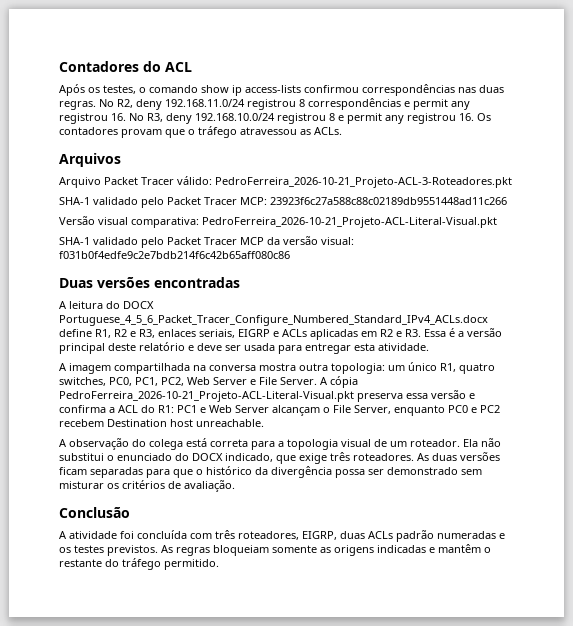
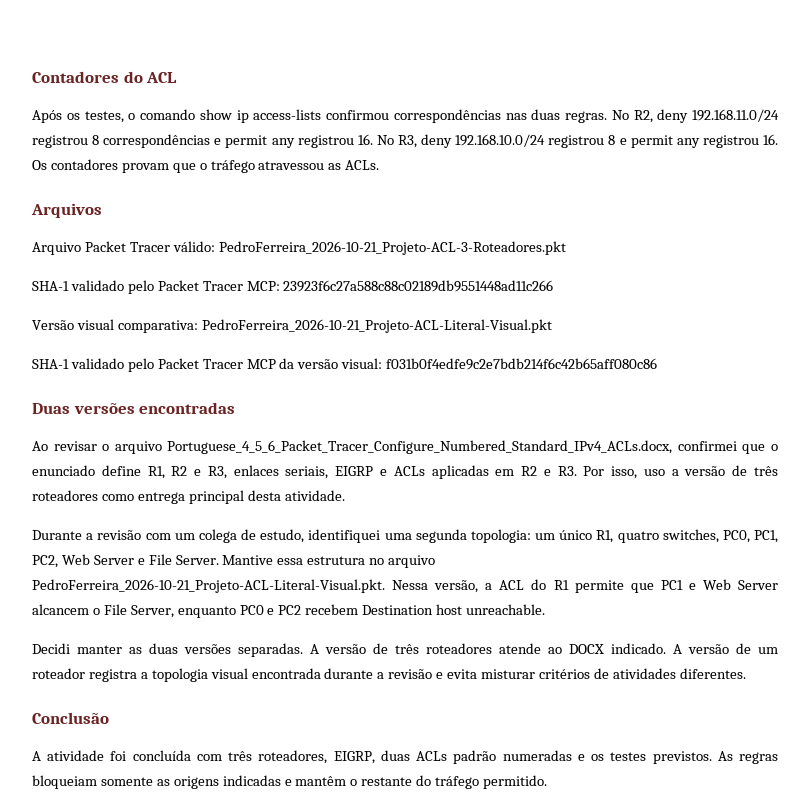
[59,301,154,309] [59,315,488,326] A leitura do DOCX Portuguese_4_5_6_Packet_Tracer_Configure_Numbered_Standard_IPv4_ACLs.docx -> [32,440,778,454] [32,465,95,476] Ao revisar o arquivo Portuguese_4_5_6_Packet_Tracer_Configure_Numbered_Standard_IPv4_ACLs.docx, confirmei que o enunciado
[424,328,502,337] [59,342,429,354] [59,363,328,374] Essa é a versão principal deste relatório e deve ser usada para entregar esta atividade. // A imagem compartilhada na conversa mostra outra -> [583,465,778,479] [32,490,345,504] [32,529,467,543] Por isso, uso a versão de três roteadores como entrega principal desta atividade. // Durante a revisão com um colega de estudo, identifiquei uma segunda
[320,376,358,388] [59,390,475,402] [59,405,174,413] A cópia PedroFerreira_2026-10-21_Projeto-ACL-Literal-Visual.pkt preserva essa versão e confirma a ACL do R1: -> [222,555,436,568] [32,579,654,593] Mantive essa estrutura no arquivo PedroFerreira_2026-10-21_Projeto-ACL-Literal-Visual.pkt. Nessa versão, a ACL do R1 permite que
[272,405,320,416] alcançam -> [32,604,89,615] alcancem
[59,438,501,450] [59,452,500,464] [59,466,482,478] [59,480,235,492] A observação do colega está correta para a topologia visual de um roteador. Ela não substitui o enunciado do DOCX indicado, que exige três roteadores. As duas versões ficam separadas para que o histórico da divergência possa ser demonstrado sem misturar os critérios de avaliação. -> [32,643,778,657] [32,668,746,682] Decidi manter as duas versões separadas. A versão de três roteadores atende ao DOCX indicado. A versão de um roteador registra a topologia visual encontrada durante a revisão e evita misturar critérios de atividades diferentes.

